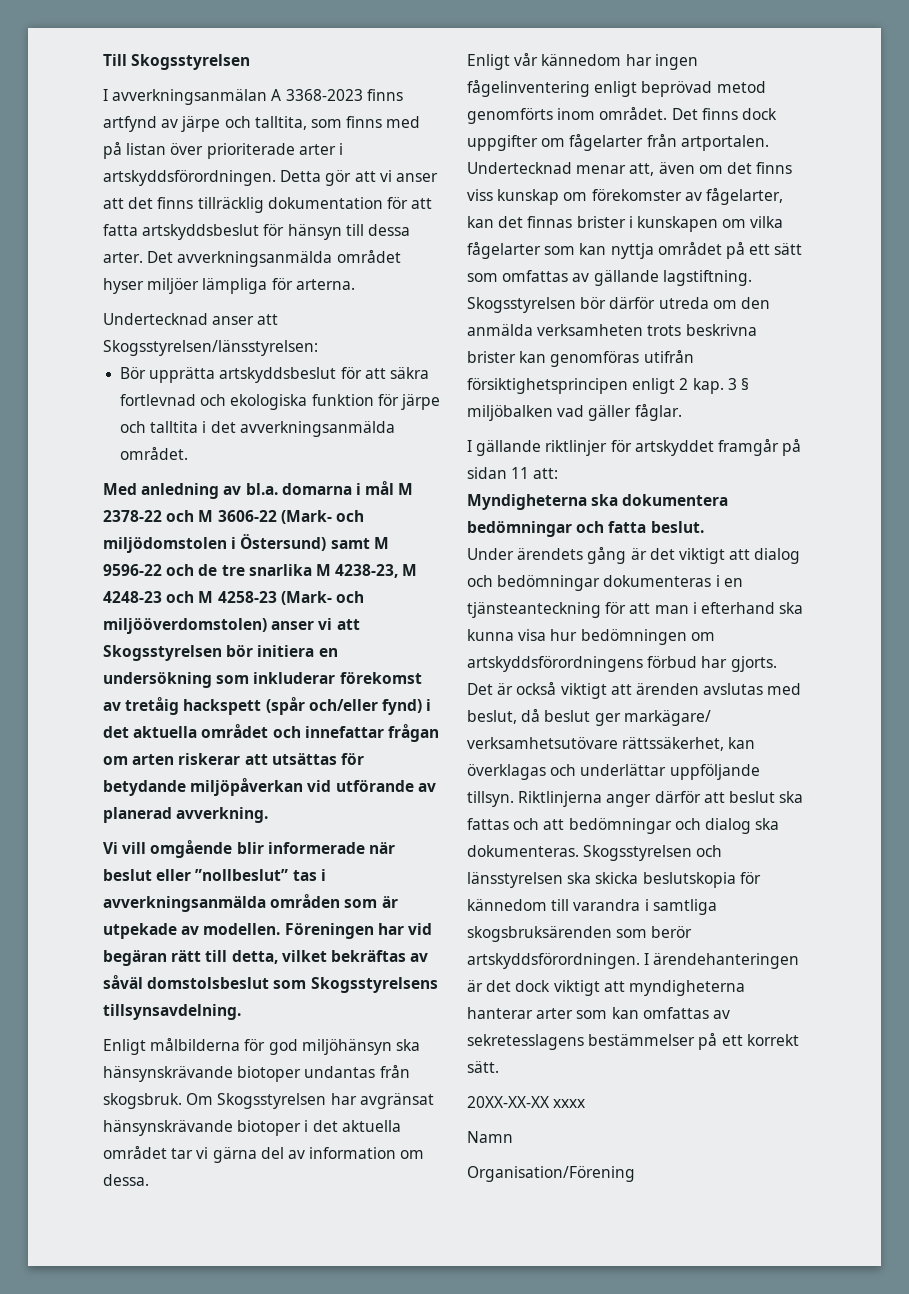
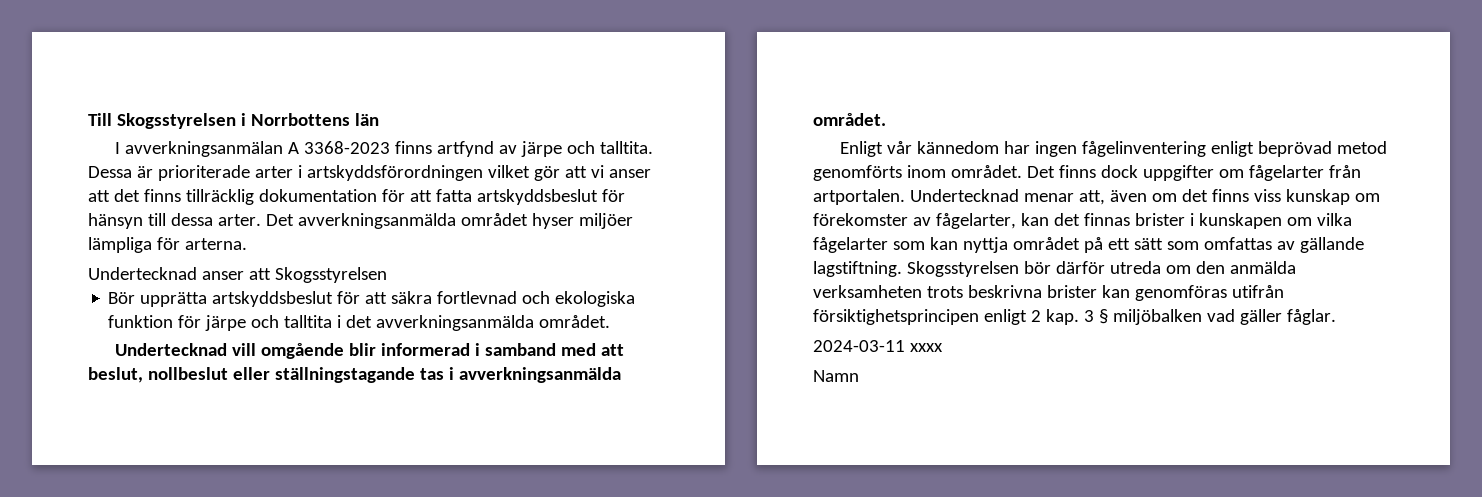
(251, 62) none -> [240,113,379,126] i Norrbottens län
[254,116,421,130] [103,142,204,159] talltita, som finns med på listan över -> [599,141,653,154] [88,166,153,178] talltita. Dessa är
[103,170,322,186] artskyddsförordningen. Detta -> [306,165,530,181] artskyddsförordningen vilket
[103,340,318,356] Skogsstyrelsen/länsstyrelsen: -> [274,267,387,283] Skogsstyrelsen
[103,481,414,499] [103,510,364,524] [103,534,389,553] [103,564,418,578] [103,591,364,605] [103,618,360,634] [103,645,338,661] [103,672,422,688] [103,697,432,715] [103,724,439,742] [103,753,364,765] [103,778,436,796] [103,807,269,823] [103,840,395,858] [103,869,326,881] [103,894,398,912] [103,923,432,939] [103,950,429,966] [103,975,438,993] [103,1004,241,1020] [103,1038,420,1055] [103,1065,410,1082] [103,1093,434,1109] [103,1120,401,1136] [103,1146,425,1163] [103,1174,149,1186] Med anledning av bl.a. domarna i mål M 2378-22 och M 3606-22 (Mark- och miljödomstolen i Östersund) samt M 9596-22 och de tre snarlika M 4238-23, M 4248-23 och M 4258-23 (Mark- och miljööverdomstolen) anser vi att Skogsstyrelsen bör initiera en undersökning som inkluderar förekomst av tretåig hackspett (spår och/eller fynd) i det aktuella området och innefattar frågan om arten riskerar att utsättas för betydande miljöpåverkan vid utförande av planerad avverkning. // Vi vill omgående blir informerade när beslut eller ”nollbeslut” tas i avverkningsanmälda områden som är utpekade av modellen. Föreningen har vid begäran rätt till detta, vilket bekräftas av såväl domstolsbeslut som Skogsstyrelsens tillsynsavdelning. // Enligt målbilderna för god miljöhänsyn ska hänsynskrävande biotoper undantas från skogsbruk. Om Skogsstyrelsen har avgränsat hänsynskrävande biotoper i det aktuella området tar vi gärna del av information om dessa. -> [114,343,624,359] [88,367,621,383] [813,113,886,126] Undertecknad vill omgående blir informerad i samband med att beslut, nollbeslut eller ställningstagande tas i avverkningsanmälda området.
[467,439,802,456] [467,467,559,479] [467,494,729,510] [467,521,704,537] [467,547,801,564] [467,575,743,591] [467,602,804,618] [467,629,715,645] [467,656,777,672] [467,682,802,699] [467,709,711,726] [467,737,756,751] [467,764,760,780] [467,791,804,807] [467,818,780,834] [467,845,723,861] [467,872,761,888] [467,899,717,915] [467,926,693,942] [467,953,800,969] [467,980,745,996] [467,1007,730,1019] [467,1033,799,1050] [467,1061,499,1073] [467,1096,550,1108] I gällande riktlinjer för artskyddet framgår på sidan 11 att: // Myndigheterna ska dokumentera bedömningar och fatta beslut. // Under ärendets gång är det viktigt att dialog och bedömningar dokumenteras i en tjänsteanteckning för att man i efterhand ska kunna visa hur bedömningen om artskyddsförordningens förbud har gjorts. Det är också viktigt att ärenden avslutas med beslut, då beslut ger markägare/ verksamhetsutövare rättssäkerhet, kan överklagas och underlättar uppföljande tillsyn. Riktlinjerna anger därför att beslut ska fattas och att bedömningar och dialog ska dokumenteras. Skogsstyrelsen och länsstyrelsen ska skicka beslutskopia för kännedom till varandra i samtliga skogsbruksärenden som berör artskyddsförordningen. I ärendehanteringen är det dock viktigt att myndigheterna hanterar arter som kan omfattas av sekretesslagens bestämmelser på ett korrekt sätt. // 20XX-XX-XX -> [813,340,905,352] 2024-03-11
[467,1166,635,1182] // Organisation/Förening -> (859, 376) none

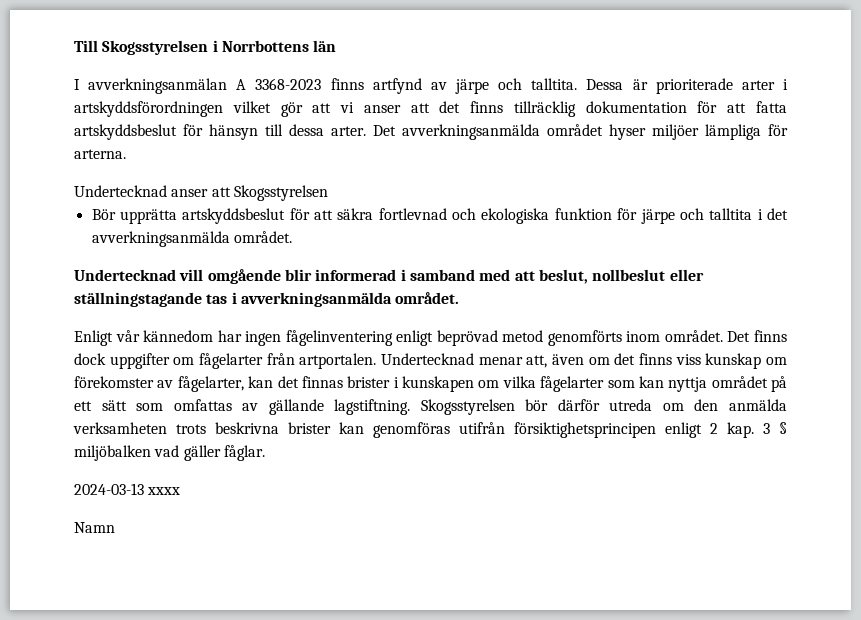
[813,340,905,352] 2024-03-11 -> [74,483,144,495] 2024-03-13

